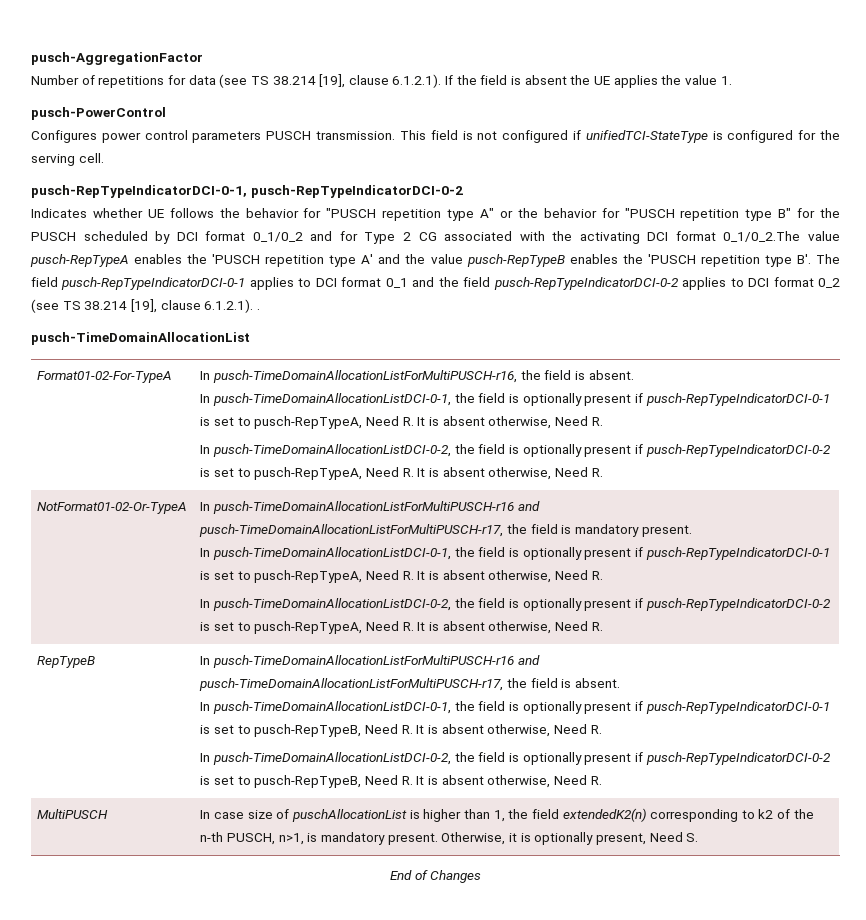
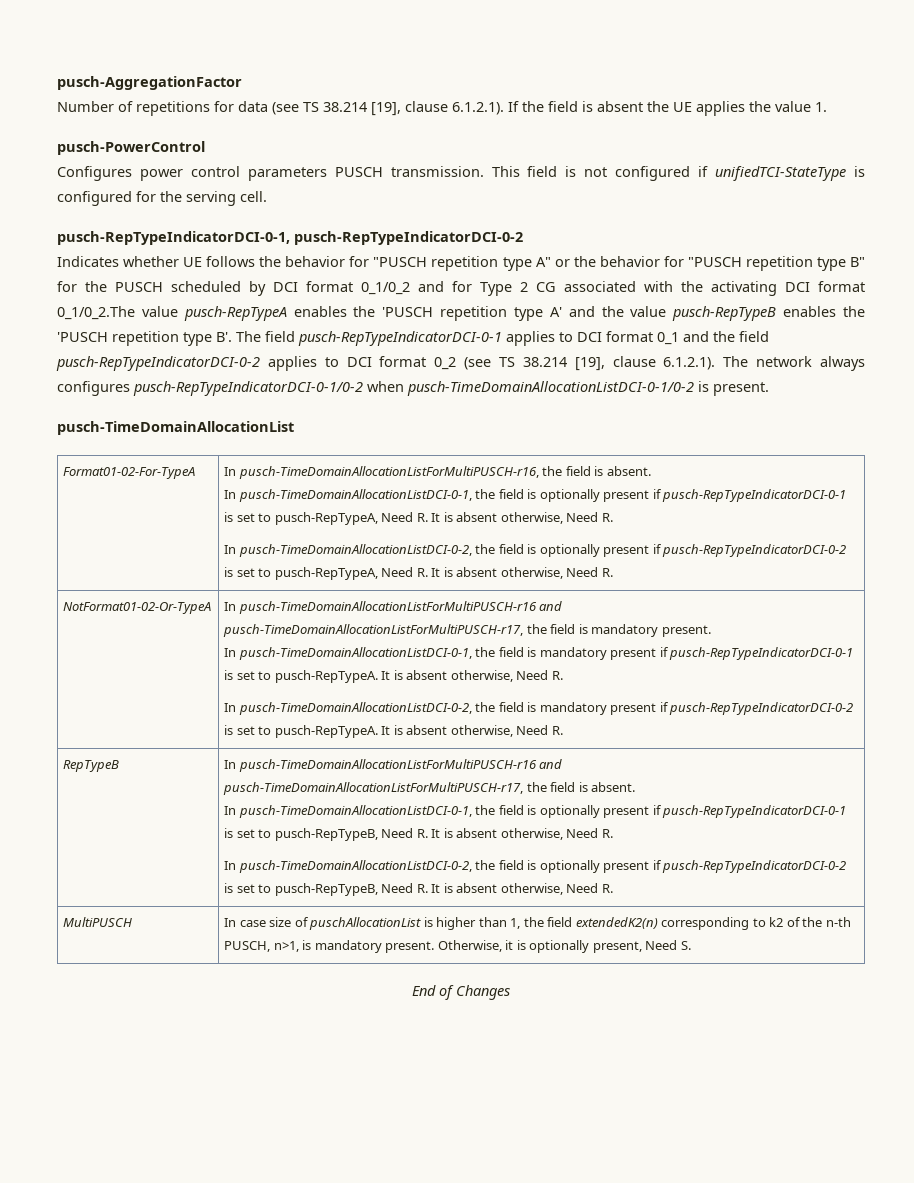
[256,309,260,310] . -> [723,356,865,371] [57,381,769,396] The network always configures pusch-RepTypeIndicatorDCI-0-1/0-2 when pusch-TimeDomainAllocationListDCI-0-1/0-2 is present.
[522,547,830,560] [200,570,414,583] optionally present if pusch-RepTypeIndicatorDCI-0-1 is set to pusch-RepTypeA, Need R. -> [539,647,854,660] [224,670,378,683] mandatory present if pusch-RepTypeIndicatorDCI-0-1 is set to pusch-RepTypeA.
[522,598,831,611] [200,621,414,634] optionally present if pusch-RepTypeIndicatorDCI-0-2 is set to pusch-RepTypeA, Need R. -> [539,702,854,715] [224,725,378,738] mandatory present if pusch-RepTypeIndicatorDCI-0-2 is set to pusch-RepTypeA.

